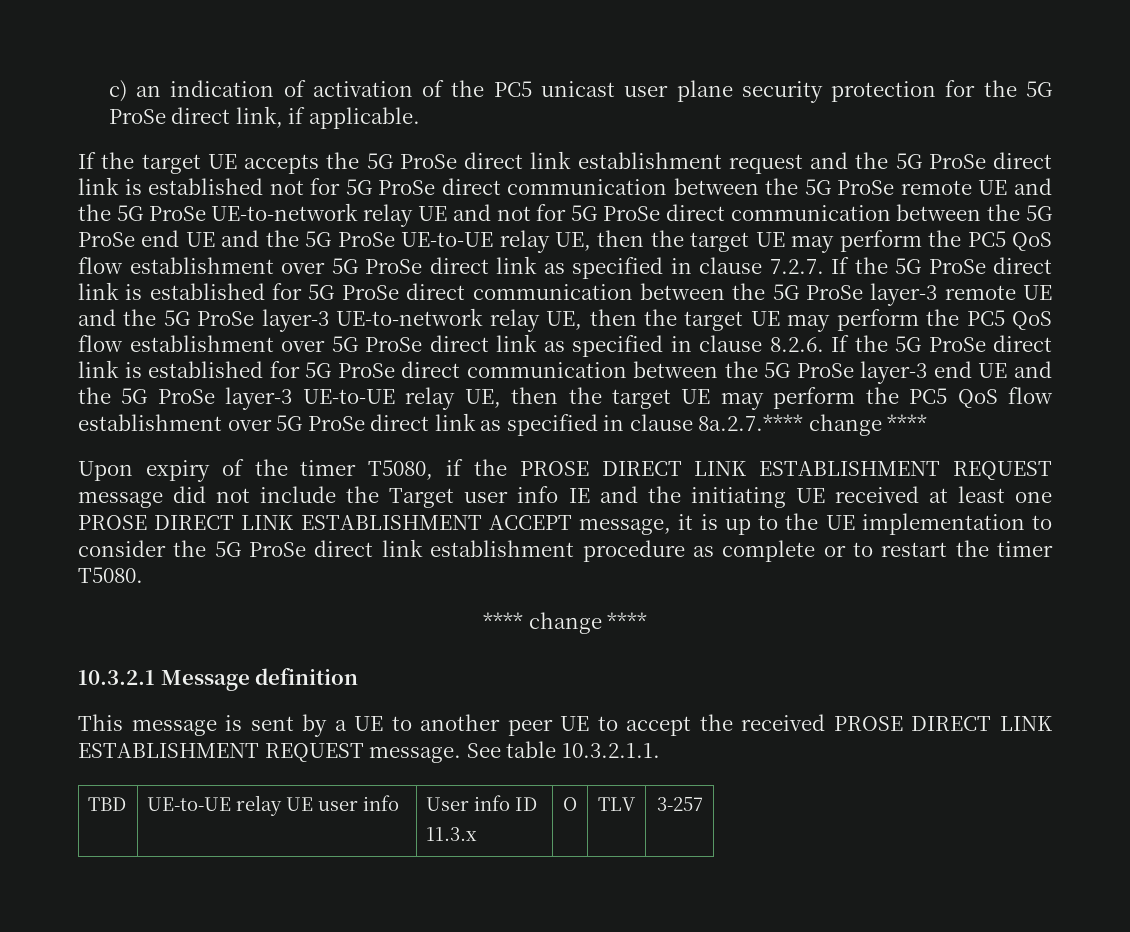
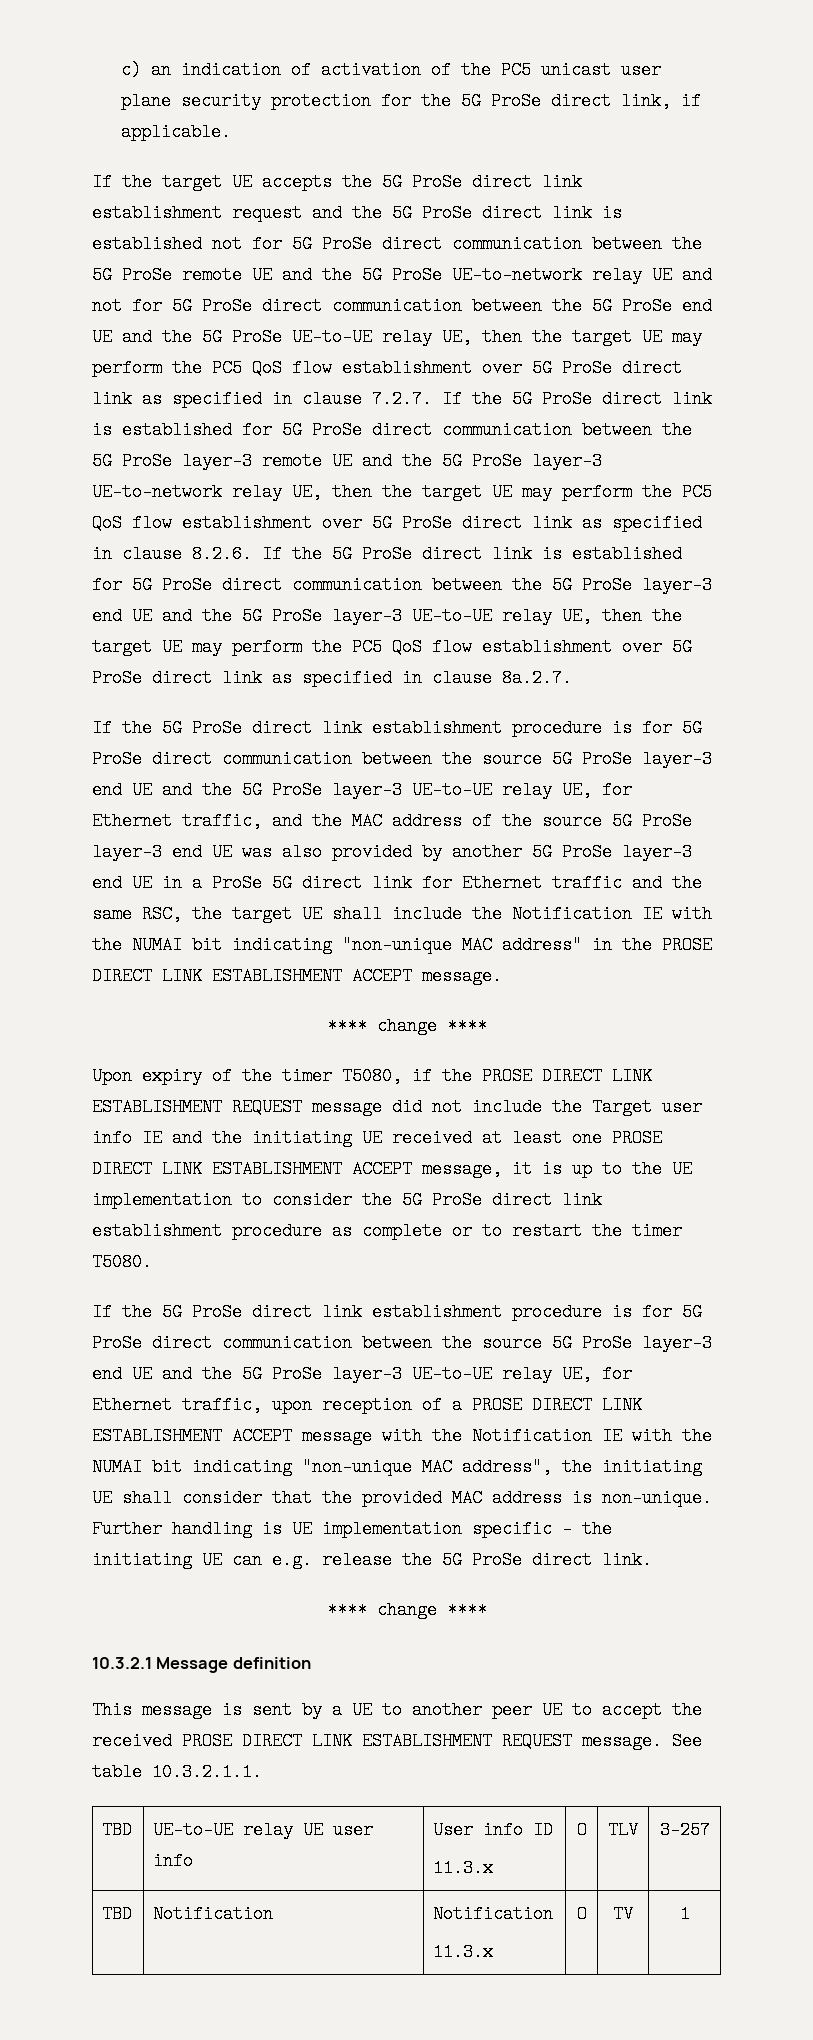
[698,414,804,431] 8a.2.7.**** -> [502,669,572,687] [92,719,702,737] [92,750,712,768] [92,781,632,799] [92,812,692,830] [92,843,692,861] [92,874,702,892] [92,905,712,923] [92,936,712,954] [92,967,502,985] [326,1017,367,1035] 8a.2.7. // If the 5G ProSe direct link establishment procedure is for 5G ProSe direct communication between the source 5G ProSe layer-3 end UE and the 5G ProSe layer-3 UE-to-UE relay UE, for Ethernet traffic, and the MAC address of the source 5G ProSe layer-3 end UE was also provided by another 5G ProSe layer-3 end UE in a ProSe 5G direct link for Ethernet traffic and the same RSC, the target UE shall include the Notification IE with the NUMAI bit indicating "non-unique MAC address" in the PROSE DIRECT LINK ESTABLISHMENT ACCEPT message. // ****
(143, 575) none -> [92,1303,702,1321] [92,1334,712,1352] [92,1365,632,1383] [92,1396,642,1414] [92,1427,712,1445] [92,1458,702,1476] [92,1489,712,1507] [92,1520,612,1538] [92,1551,652,1569] // If the 5G ProSe direct link establishment procedure is for 5G ProSe direct communication between the source 5G ProSe layer-3 end UE and the 5G ProSe layer-3 UE-to-UE relay UE, for Ethernet traffic, upon reception of a PROSE DIRECT LINK ESTABLISHMENT ACCEPT message with the Notification IE with the NUMAI bit indicating "non-unique MAC address", the initiating UE shall consider that the provided MAC address is non-unique. Further handling is UE implementation specific - the initiating UE can e.g. release the 5G ProSe direct link.
(703, 804) none -> [102,1905,133,1923] [153,1905,274,1923] [433,1905,554,1923] [433,1943,494,1961] [576,1905,587,1923] [613,1905,633,1923] [679,1905,690,1923] // TBD | Notification | Notification // 11.3.x | O | TV | 1

